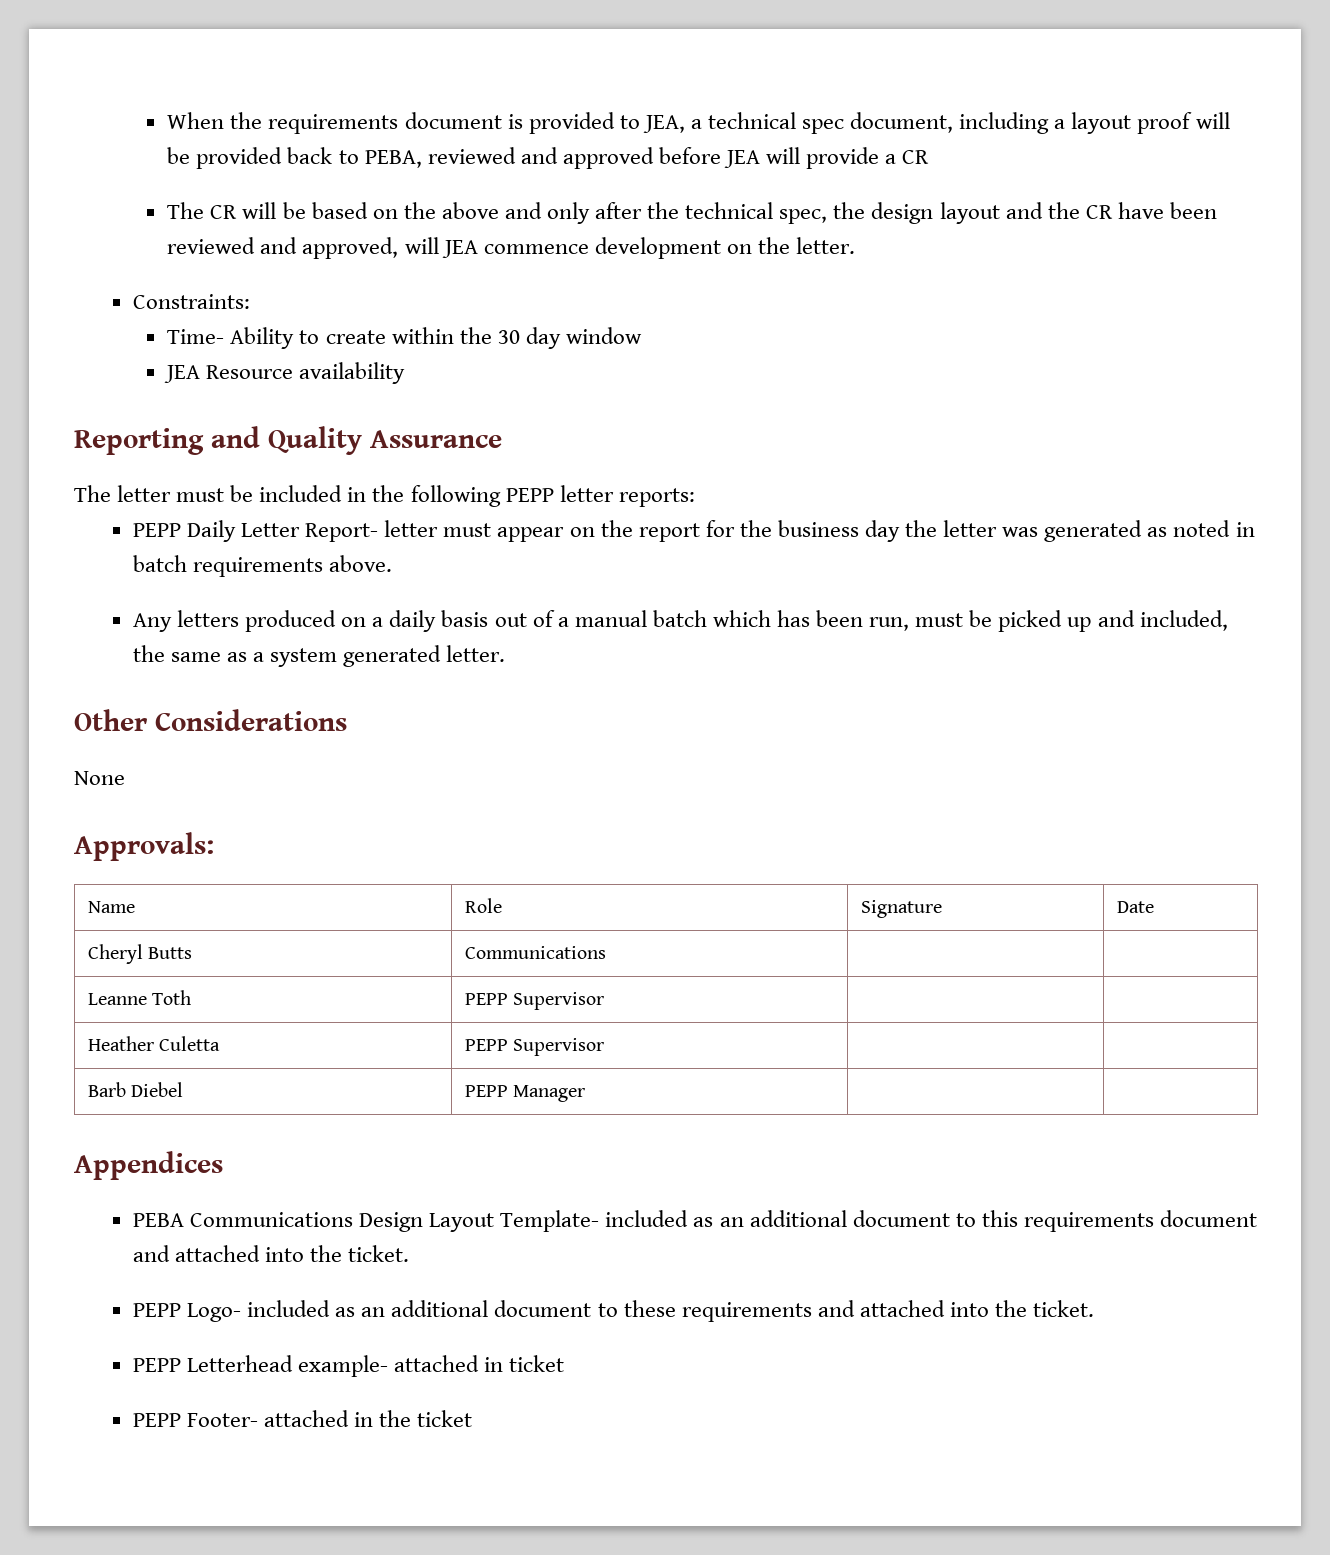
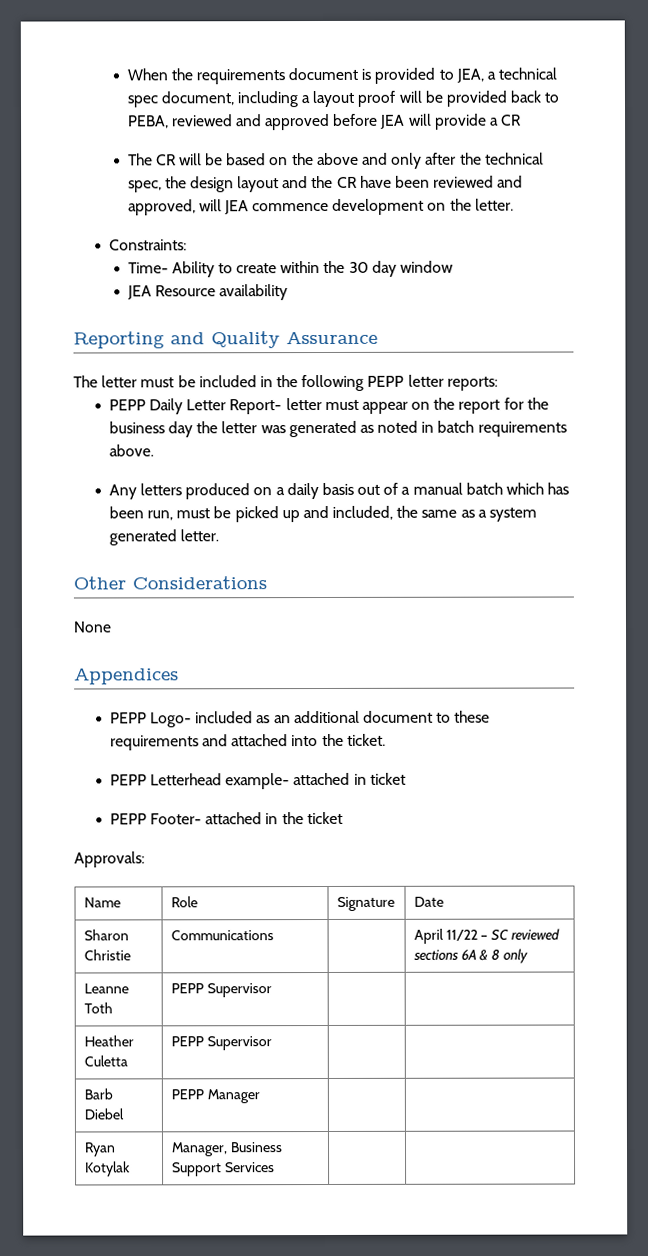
[74,832,214,861] [87,901,135,913] [464,898,502,913] [860,900,942,918] [1116,901,1154,913] [87,944,193,964] [464,946,606,959] [87,990,192,1005] [464,992,605,1010] [87,1036,221,1051] [464,1038,605,1056] [87,1082,184,1097] [464,1085,586,1102] [74,1151,223,1180] [133,1210,1258,1232] [133,1245,410,1262] Approvals: // Name | Role | Signature | Date // Cheryl Butts | Communications | | // Leanne Toth | PEPP Supervisor | | // Heather Culetta | PEPP Supervisor | | // Barb Diebel | PEPP Manager | | // Appendices // PEBA Communications Design Layout Template- included as an additional document to this requirements document and attached into the ticket. -> [74,668,179,685] Appendices
(473, 1418) none -> [74,851,145,868] [83,897,121,908] [170,896,198,908] [336,896,395,911] [413,896,444,907] [83,929,129,941] [83,949,131,961] [170,930,274,941] [413,928,560,944] [412,948,528,964] [83,983,129,994] [83,1002,113,1014] [170,983,272,998] [83,1035,134,1047] [83,1055,128,1067] [170,1036,272,1051] [83,1088,113,1100] [83,1108,124,1120] [170,1089,260,1104] [83,1142,116,1157] [84,1161,131,1177] [170,1142,283,1157] [171,1162,275,1177] // Approvals: // Name | Role | Signature | Date // Sharon Christie | Communications | | April 11/22 – SC reviewed sections 6A & 8 only // Leanne Toth | PEPP Supervisor | | // Heather Culetta | PEPP Supervisor | | // Barb Diebel | PEPP Manager | | // Ryan Kotylak | Manager, Business Support Services | |

